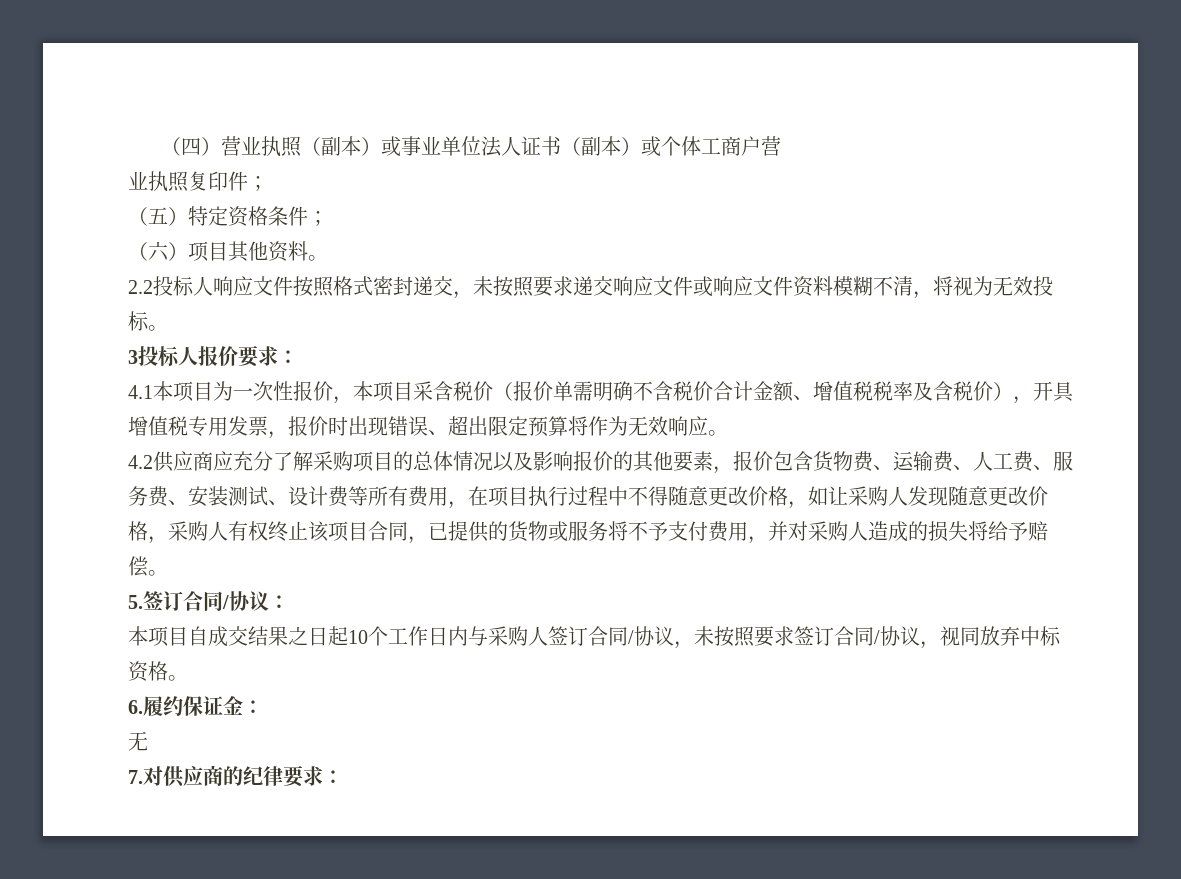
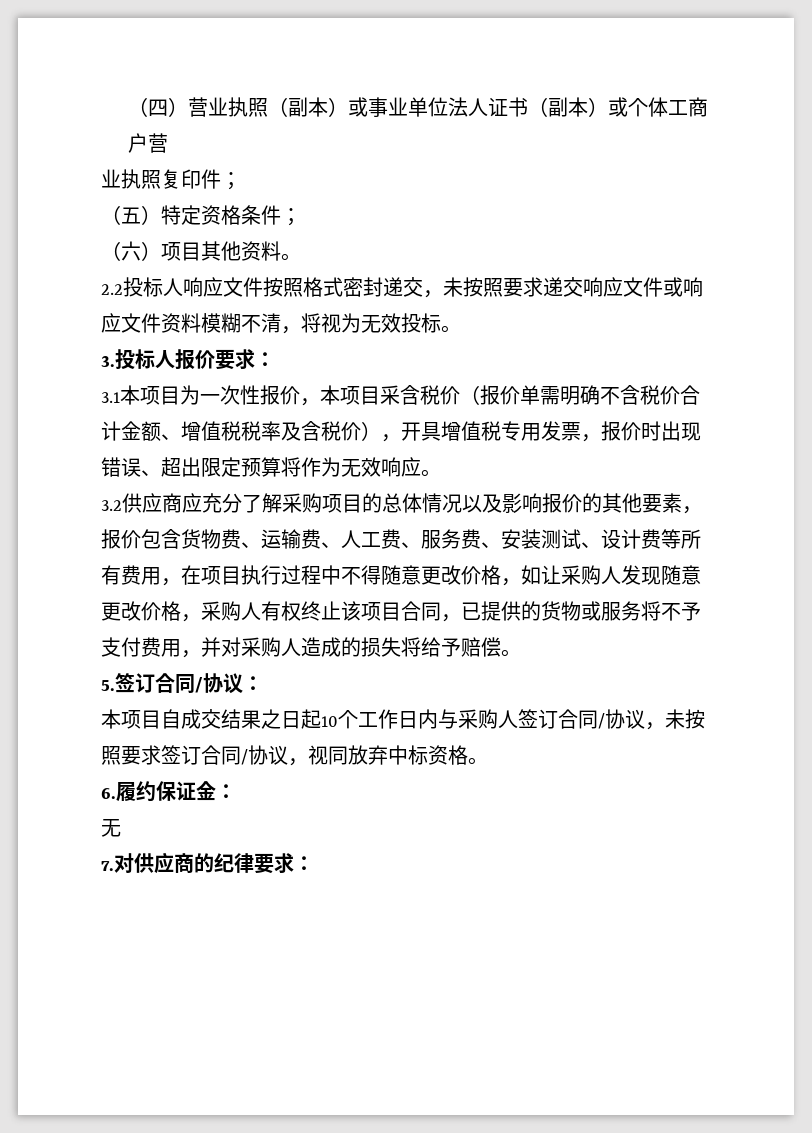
[128,350,138,364] 3 -> [101,356,115,367] 3.
[128,385,153,399] 4.1 -> [101,392,120,403] 3.1
[128,455,153,469] 4.2 -> [101,500,122,511] 3.2

